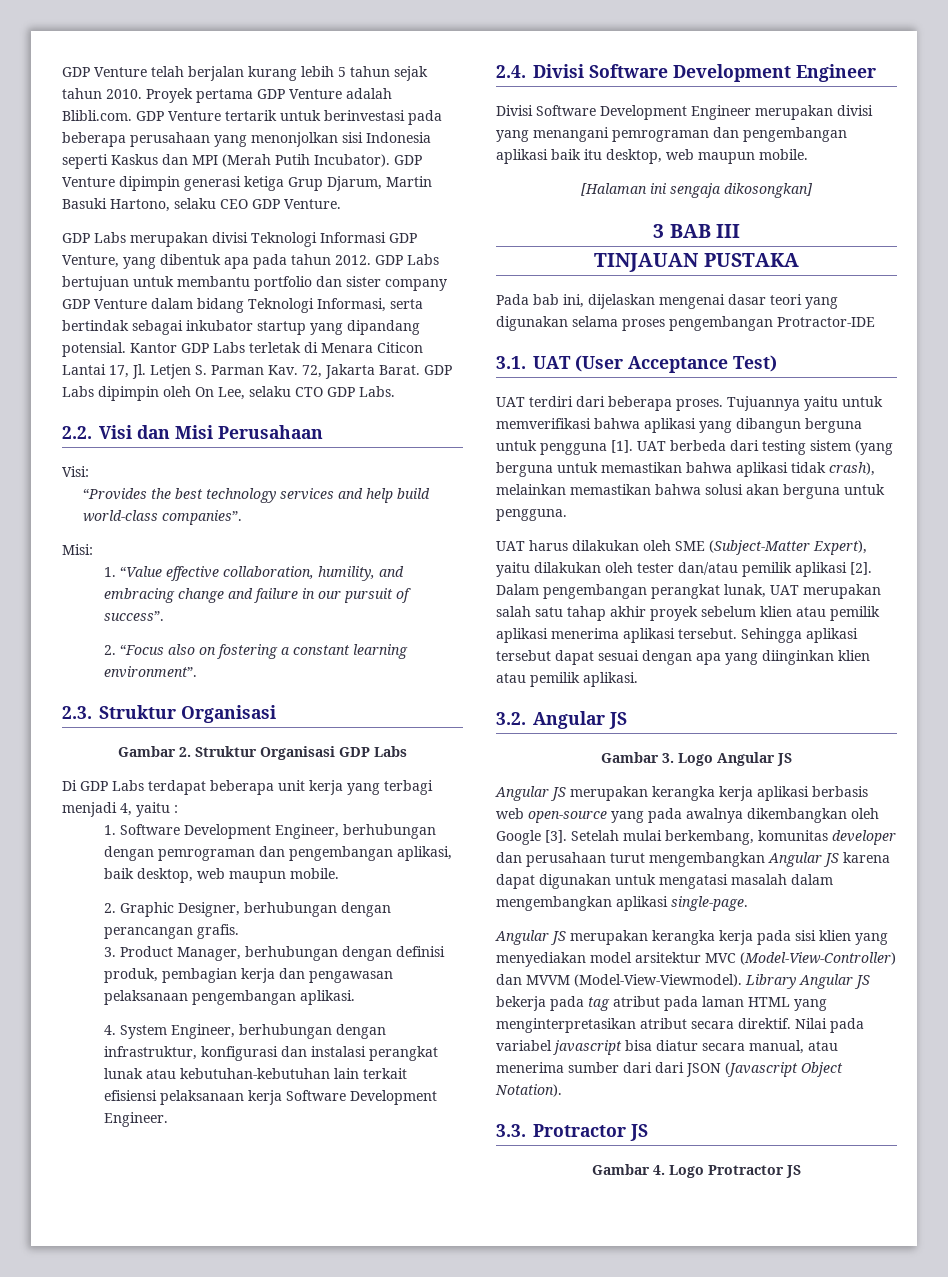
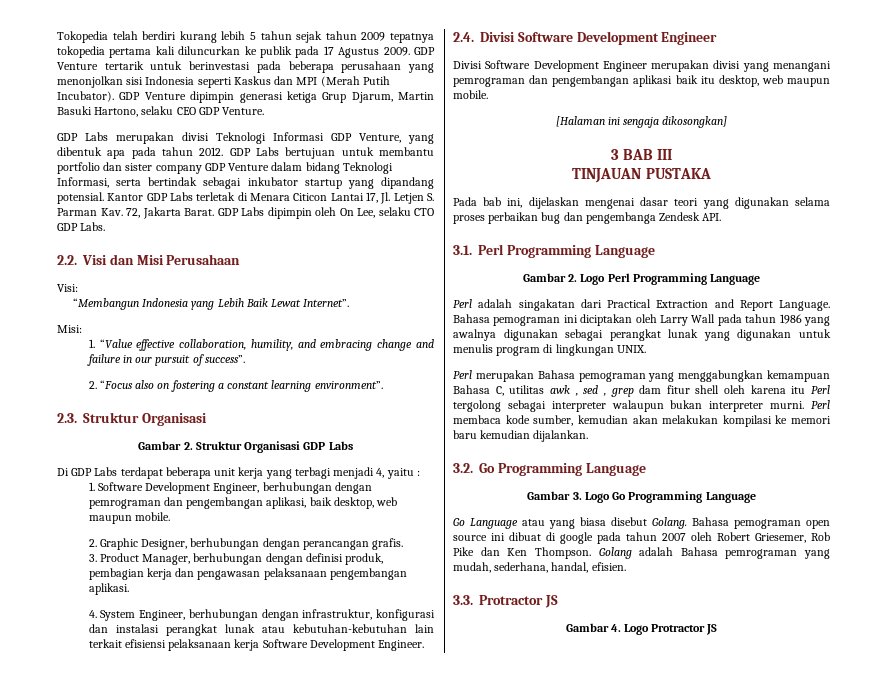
[62,66,244,81] GDP Venture telah berjalan -> [57,31,177,43] Tokopedia telah berdiri
[106,88,392,103] [62,110,132,121] 2010. Proyek pertama GDP Venture adalah Blibli.com. -> [361,32,434,43] [57,46,410,58] 2009 tepatnya tokopedia pertama kali diluncurkan ke publik pada 17 Agustus 2009.
[83,488,431,503] [83,510,243,525] “Provides the best technology services and help build world-class companies”. -> [72,298,350,310] “Membangun Indonesia yang Lebih Baik Lewat Internet”.
[669,316,875,331] [496,355,777,373] [496,396,883,411] [496,418,862,433] [496,440,893,455] [496,462,875,477] [496,484,885,499] [496,509,567,521] [496,540,867,555] [496,562,872,577] [496,584,881,599] [496,606,880,621] [496,628,858,643] [496,650,870,665] [496,672,638,687] [496,711,627,729] [601,752,792,766] [495,786,868,801] [496,808,879,823] [496,830,896,845] [496,852,890,867] [496,874,833,889] [496,896,748,911] [495,930,888,945] [496,952,896,967] [496,974,870,989] [496,996,827,1011] [496,1018,864,1033] [496,1040,838,1055] [496,1062,843,1077] [495,1084,562,1097] pengembangan Protractor-IDE // 3.1. UAT (User Acceptance Test) // UAT terdiri dari beberapa proses. Tujuannya yaitu untuk memverifikasi bahwa aplikasi yang dibangun berguna untuk pengguna [1]. UAT berbeda dari testing sistem (yang berguna untuk memastikan bahwa aplikasi tidak crash), melainkan memastikan bahwa solusi akan berguna untuk pengguna. // UAT harus dilakukan oleh SME (Subject-Matter Expert), yaitu dilakukan oleh tester dan/atau pemilik aplikasi [2]. Dalam pengembangan perangkat lunak, UAT merupakan salah satu tahap akhir proyek sebelum klien atau pemilik aplikasi menerima aplikasi tersebut. Sehingga aplikasi tersebut dapat sesuai dengan apa yang diinginkan klien atau pemilik aplikasi. // 3.2. Angular JS // Gambar 3. Logo Angular JS // Angular JS merupakan kerangka kerja aplikasi berbasis web open-source yang pada awalnya dikembangkan oleh Google [3]. Setelah mulai berkembang, komunitas developer dan perusahaan turut mengembangkan Angular JS karena dapat digunakan untuk mengatasi masalah dalam mengembangkan aplikasi single-page. // Angular JS merupakan kerangka kerja pada sisi klien yang menyediakan model arsitektur MVC (Model-View-Controller) dan MVVM (Model-View-Viewmodel). Library Angular JS bekerja pada tag atribut pada laman HTML yang menginterpretasikan atribut secara direktif. Nilai pada variabel javascript bisa diatur secara manual, atau menerima sumber dari dari JSON (Javascript Object Notation). -> [488,212,722,224] [453,244,655,258] [522,273,761,285] [453,299,830,311] [453,314,830,326] [453,329,831,341] [453,344,646,356] [453,370,830,382] [453,385,830,397] [453,400,830,412] [453,415,831,427] [453,430,589,442] [453,463,646,476] [527,491,756,503] [453,517,830,529] [453,532,830,544] [453,547,830,559] [453,562,626,573] perbaikan bug dan pengembanga Zendesk API. // 3.1. Perl Programming Language // Gambar 2. Logo Perl Programming Language // Perl adalah singakatan dari Practical Extraction and Report Language. Bahasa pemograman ini diciptakan oleh Larry Wall pada tahun 1986 yang awalnya digunakan sebagai perangkat lunak yang digunakan untuk menulis program di lingkungan UNIX. // Perl merupakan Bahasa pemograman yang menggabungkan kemampuan Bahasa C, utilitas awk , sed , grep dam fitur shell oleh karena itu Perl tergolong sebagai interpreter walaupun bukan interpreter murni. Perl membaca kode sumber, kemudian akan melakukan kompilasi ke memori baru kemudian dijalankan. // 3.2. Go Programming Language // Gambar 3. Logo Go Programming Language // Go Language atau yang biasa disebut Golang. Bahasa pemograman open source ini dibuat di google pada tahun 2007 oleh Robert Griesemer, Rob Pike dan Ken Thompson. Golang adalah Bahasa pemrograman yang mudah, sederhana, handal, efisien.

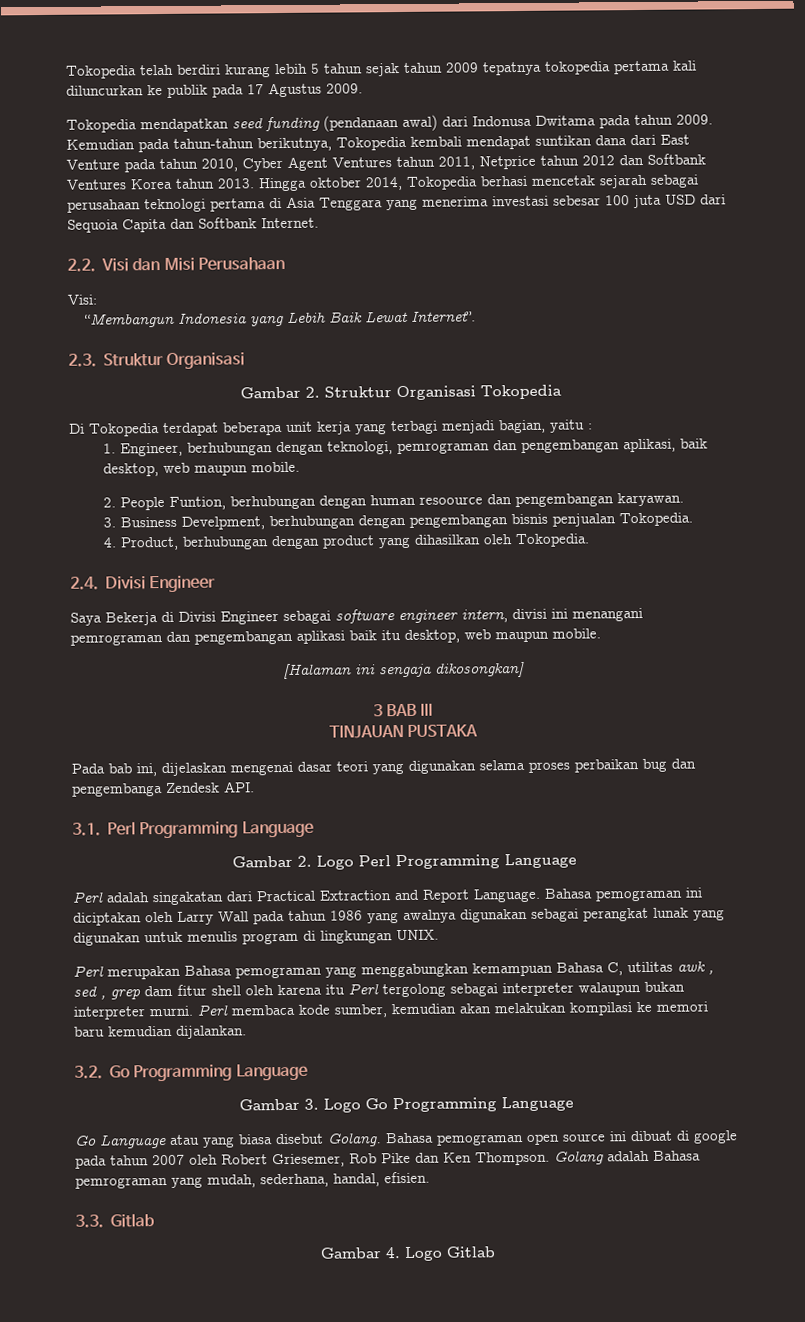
[413,47,435,55] [57,61,434,73] [57,76,390,88] [57,91,434,103] [57,106,265,117] [57,132,434,144] [57,147,434,159] [57,162,393,174] [57,177,434,189] [57,192,434,204] [57,207,434,219] [57,222,106,231] GDP Venture tertarik untuk berinvestasi pada beberapa perusahaan yang menonjolkan sisi Indonesia seperti Kaskus dan MPI (Merah Putih Incubator). GDP Venture dipimpin generasi ketiga Grup Djarum, Martin Basuki Hartono, selaku CEO GDP Venture. // GDP Labs merupakan divisi Teknologi Informasi GDP Venture, yang dibentuk apa pada tahun 2012. GDP Labs bertujuan untuk membantu portfolio dan sister company GDP Venture dalam bidang Teknologi Informasi, serta bertindak sebagai inkubator startup yang dipandang potensial. Kantor GDP Labs terletak di Menara Citicon Lantai 17, Jl. Letjen S. Parman Kav. 72, Jakarta Barat. GDP Labs dipimpin oleh On Lee, selaku CTO GDP Labs. -> [66,114,713,133] [66,134,690,153] [66,153,706,173] [66,174,699,192] [67,194,726,213] [67,217,319,233] // Tokopedia mendapatkan seed funding (pendanaan awal) dari Indonusa Dwitama pada tahun 2009. Kemudian pada tahun-tahun berikutnya, Tokopedia kembali mendapat suntikan dana dari East Venture pada tahun 2010, Cyber Agent Ventures tahun 2011, Netprice tahun 2012 dan Softbank Ventures Korea tahun 2013. Hingga oktober 2014, Tokopedia berhasi mencetak sejarah sebagai perusahaan teknologi pertama di Asia Tenggara yang menerima investasi sebesar 100 juta USD dari Sequoia Capita dan Softbank Internet.
[57,325,82,333] [88,339,434,351] [86,354,245,366] [88,380,383,392] // Misi: // 1. “Value effective collaboration, humility, and embracing change and failure in our pursuit of success”. // 2. “Focus also on fostering a constant learning environment”. -> (476, 316) none
[303,441,353,450] GDP Labs -> [479,384,562,400] Tokopedia
[71,467,118,476] GDP Labs -> [89,423,160,437] Tokopedia
[376,468,385,478] 4, -> [498,419,546,434] bagian,
[97,482,372,494] Software Development Engineer, berhubungan dengan -> [119,441,393,457] Engineer, berhubungan dengan teknologi,
[99,538,404,550] [88,553,384,565] [88,568,407,580] [88,583,129,595] [88,609,436,621] [88,624,435,636] [88,639,425,651] Graphic Designer, berhubungan dengan perancangan grafis. // 3. Product Manager, berhubungan dengan definisi produk, pembagian kerja dan pengawasan pelaksanaan pengembangan aplikasi. // 4. System Engineer, berhubungan dengan infrastruktur, konfigurasi dan instalasi perangkat lunak atau kebutuhan-kebutuhan lain terkait efisiensi pelaksanaan kerja Software Development Engineer. -> [119,492,684,511] [102,512,693,530] [102,533,590,551] People Funtion, berhubungan dengan human resoource dan pengembangan karyawan. // 3. Business Develpment, berhubungan dengan pengembangan bisnis penjualan Tokopedia. // 4. Product, berhubungan dengan product yang dihasilkan oleh Tokopedia.
[517,31,659,45] Software Development -> (147, 583) none
[453,60,769,72] Divisi Software Development Engineer merupakan divisi yang -> [70,608,568,626] Saya Bekerja di Divisi Engineer sebagai software engineer intern, divisi ini
[479,595,558,608] Protractor JS -> [110,1213,156,1228] Gitlab
[651,624,718,635] Protractor JS -> [445,1246,495,1258] Gitlab

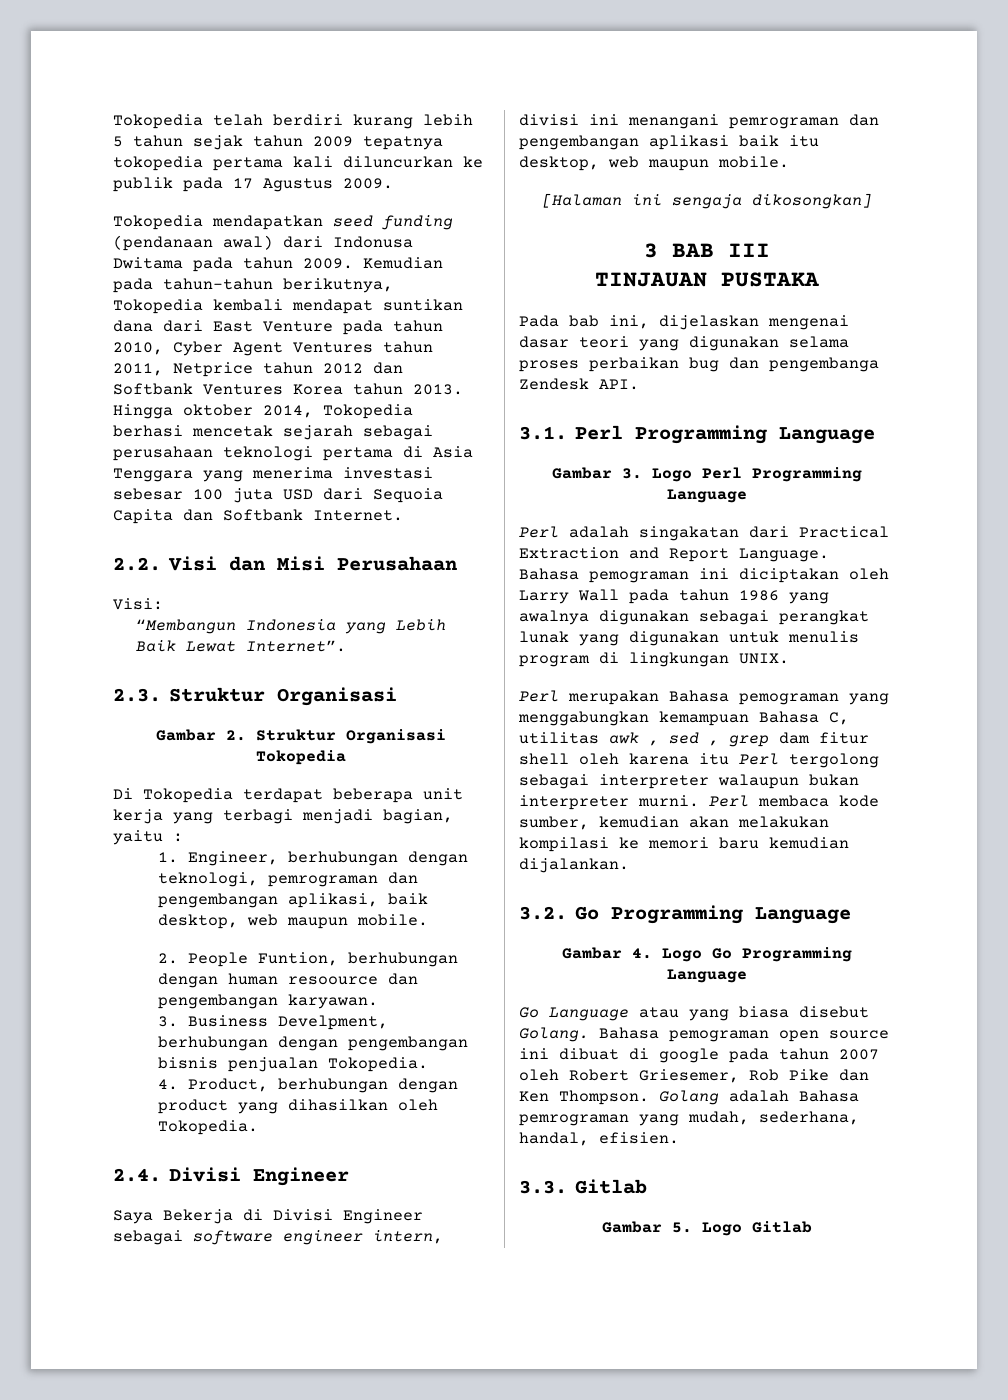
[296,855,312,867] 2. -> [622,468,642,479] 3.
[303,1098,319,1110] 3. -> [632,948,652,959] 4.
[384,1247,401,1259] 4. -> [672,1222,692,1233] 5.

